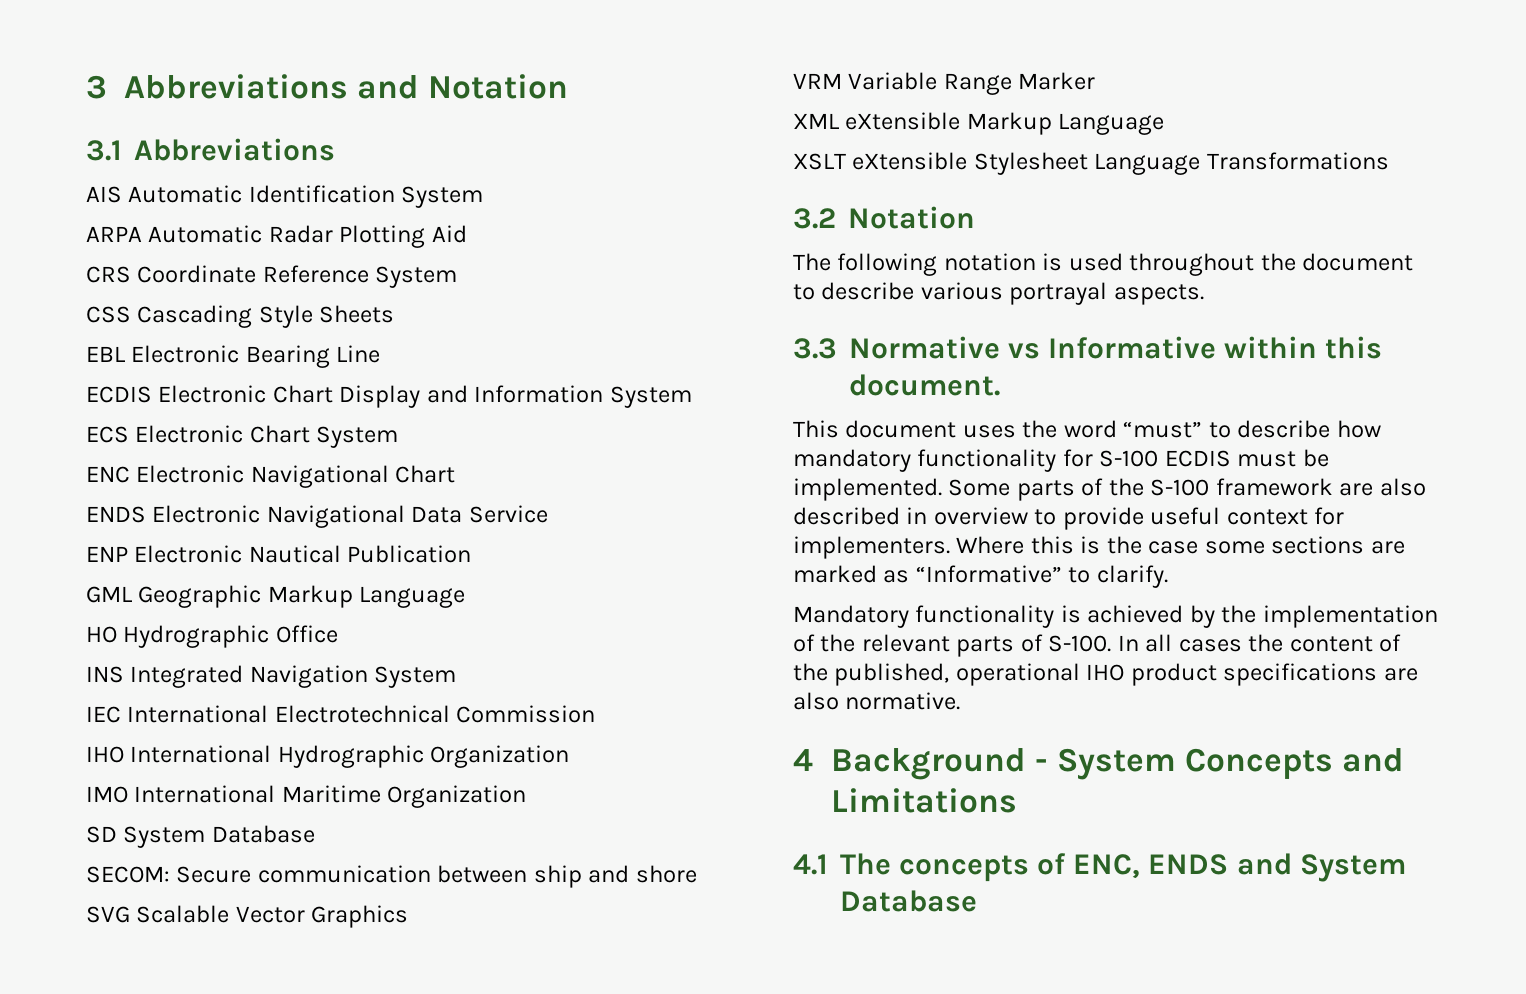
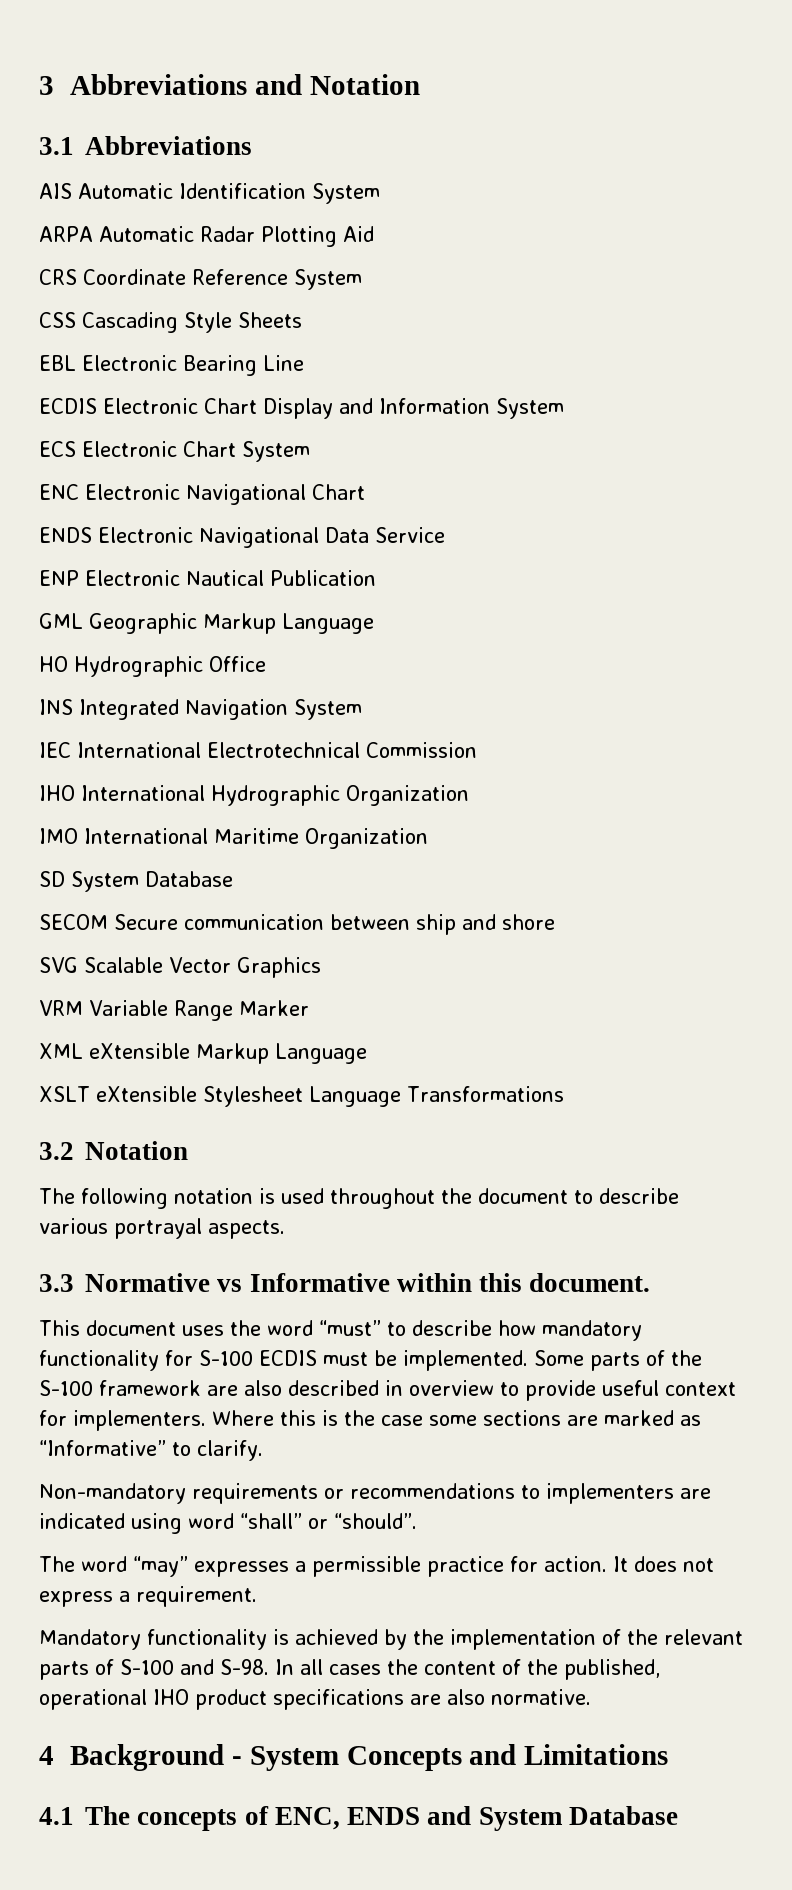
[86,866,170,883] SECOM: -> [39,914,108,930] SECOM
(1168, 576) none -> [39,1483,711,1504] [39,1513,417,1534] [39,1556,714,1577] [39,1586,257,1607] // Non-mandatory requirements or recommendations to implementers are indicated using word “shall” or “should”. // The word “may” expresses a permissible practice for action. It does not express a requirement.
[1048,635,1112,652] S-100. -> [120,1659,269,1675] S-100 and S-98.

